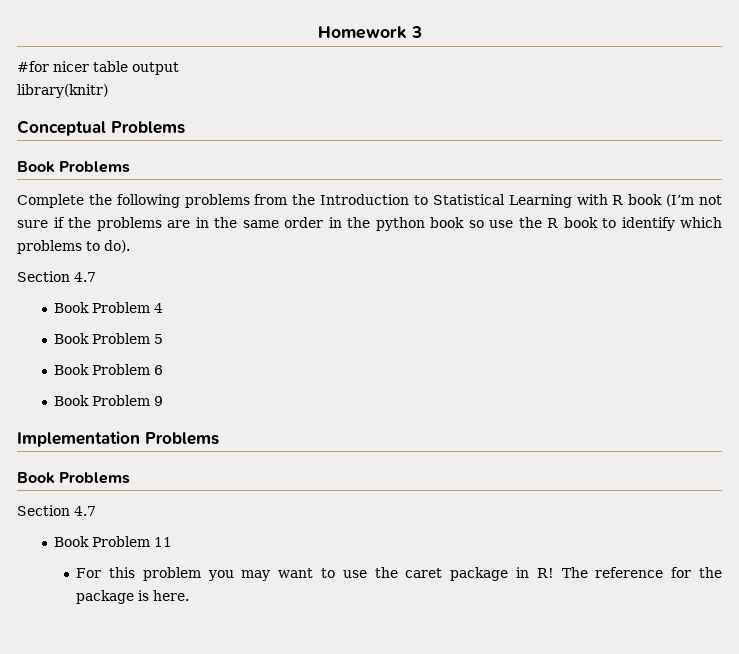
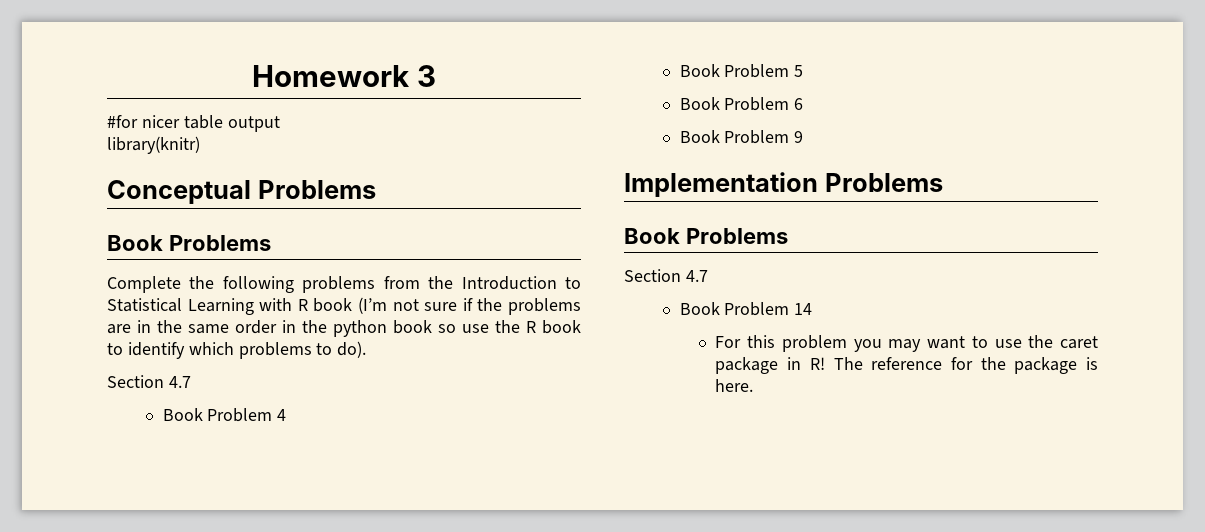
[154,537,173,547] 11 -> [794,303,813,315] 14

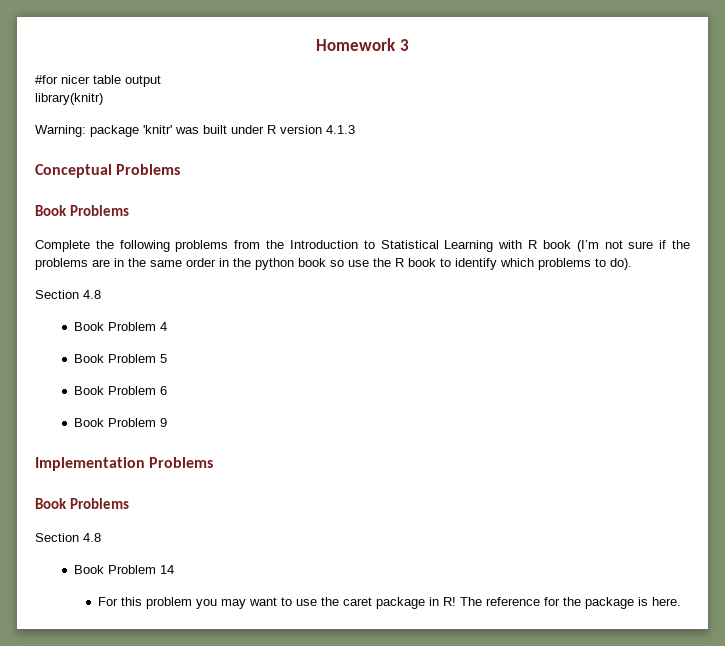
(200, 145) none -> [35,125,355,137] // Warning: package 'knitr' was built under R version 4.1.3
[168,376,191,388] 4.7 -> [83,290,101,299] 4.8
[685,270,708,282] 4.7 -> [83,533,101,542] 4.8

